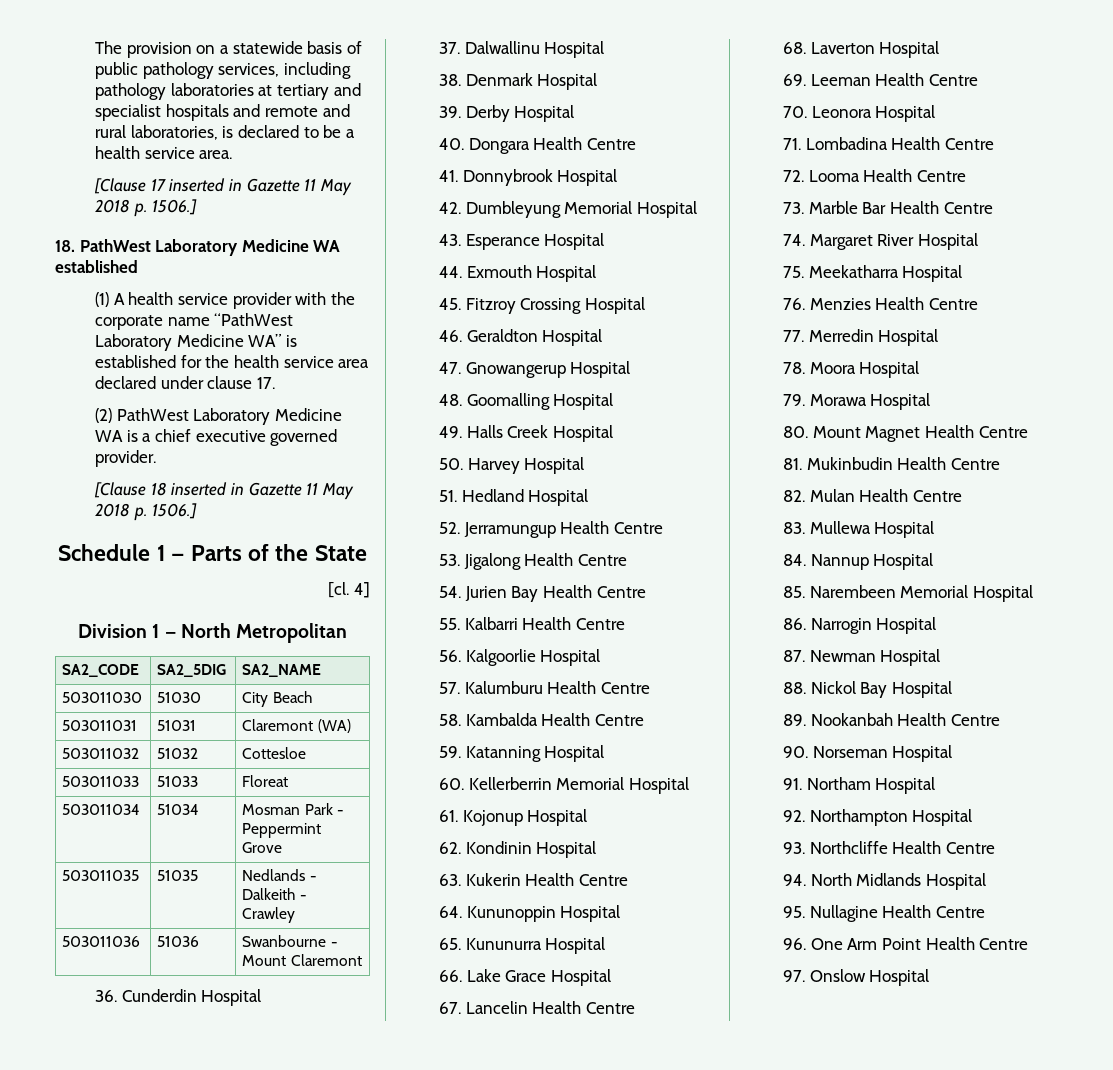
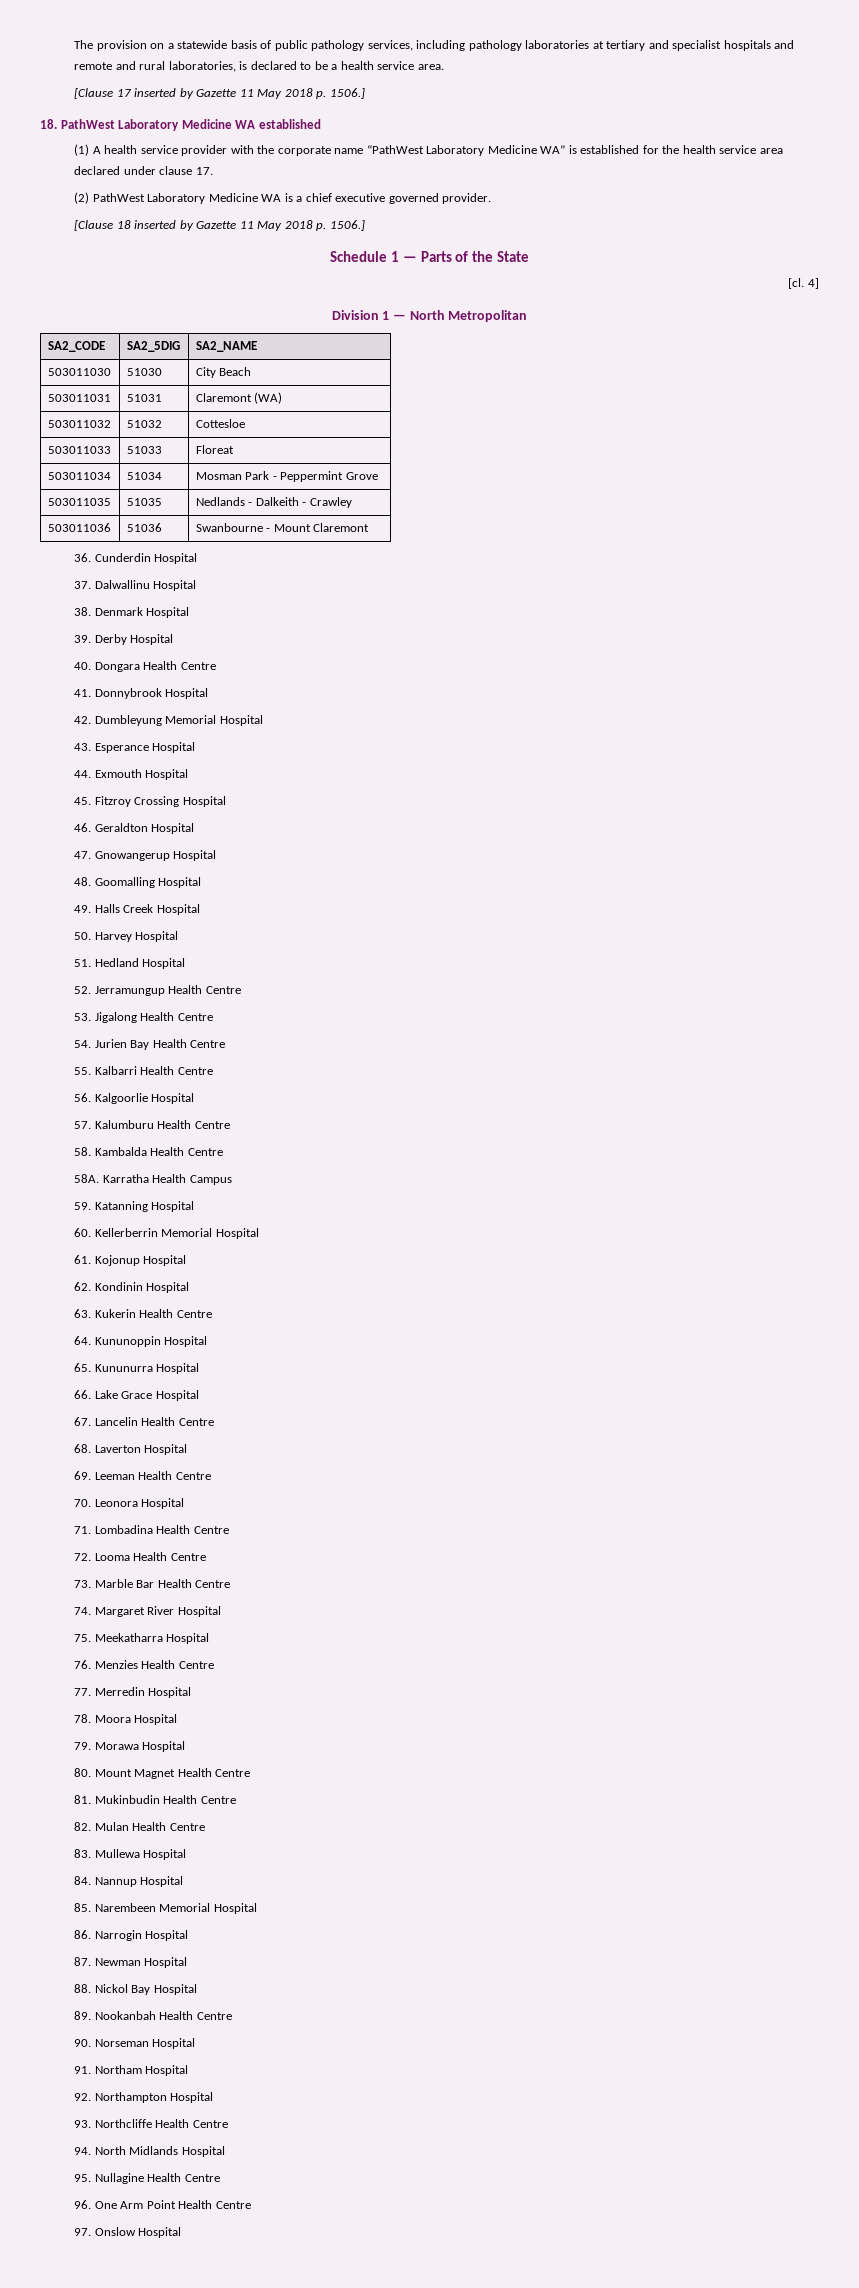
[228,179,242,191] in -> [179,88,194,99] by
[230,483,244,495] in -> [179,220,194,231] by
(644, 720) none -> [74,1174,232,1185] // 58A. Karratha Health Campus

